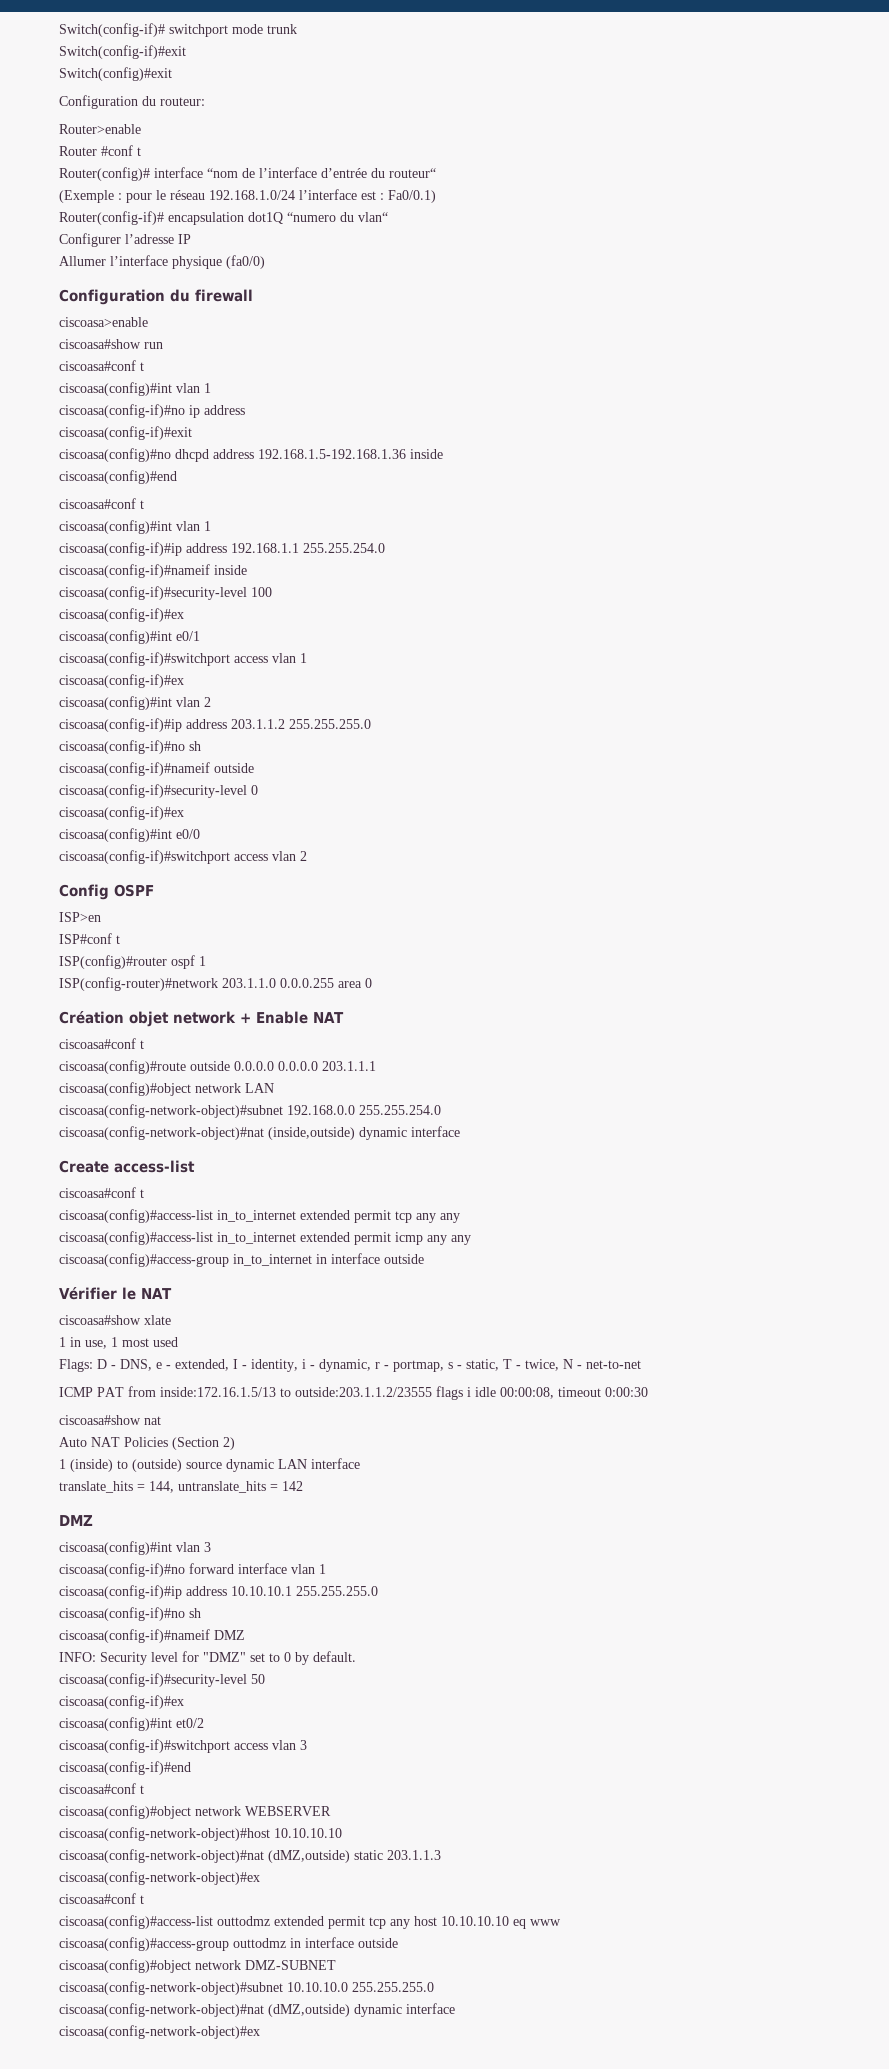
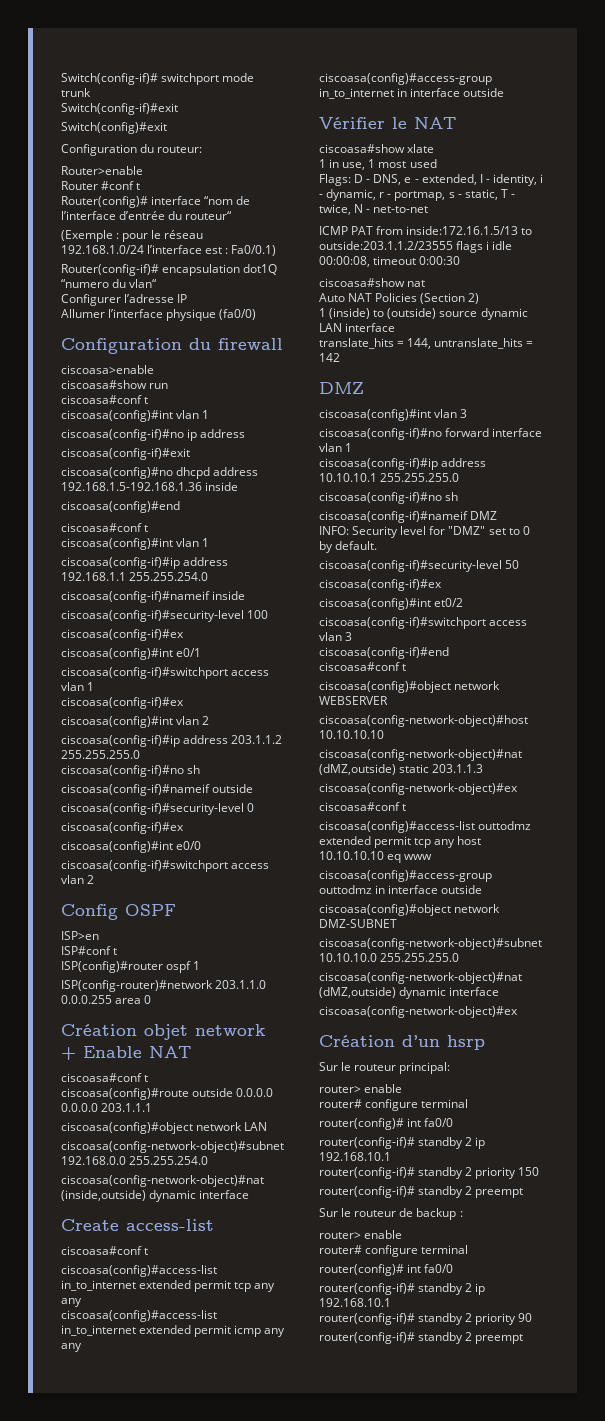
(260, 2032) none -> [319,1035,485,1050] [319,1062,451,1074] [319,1084,403,1093] [319,1099,469,1111] [319,1118,454,1130] [319,1137,486,1149] [319,1152,391,1161] [319,1167,540,1179] [319,1186,524,1198] [319,1208,463,1220] [319,1230,403,1239] [319,1245,469,1257] [319,1264,454,1276] [319,1283,486,1295] [319,1298,391,1307] [319,1313,533,1325] [319,1332,524,1344] // Création d’un hsrp // Sur le routeur principal: // router> enable // router# configure terminal // router(config)# int fa0/0 // router(config-if)# standby 2 ip 192.168.10.1 // router(config-if)# standby 2 priority 150 // router(config-if)# standby 2 preempt // Sur le routeur de backup : // router> enable // router# configure terminal // router(config)# int fa0/0 // router(config-if)# standby 2 ip 192.168.10.1 // router(config-if)# standby 2 priority 90 // router(config-if)# standby 2 preempt

